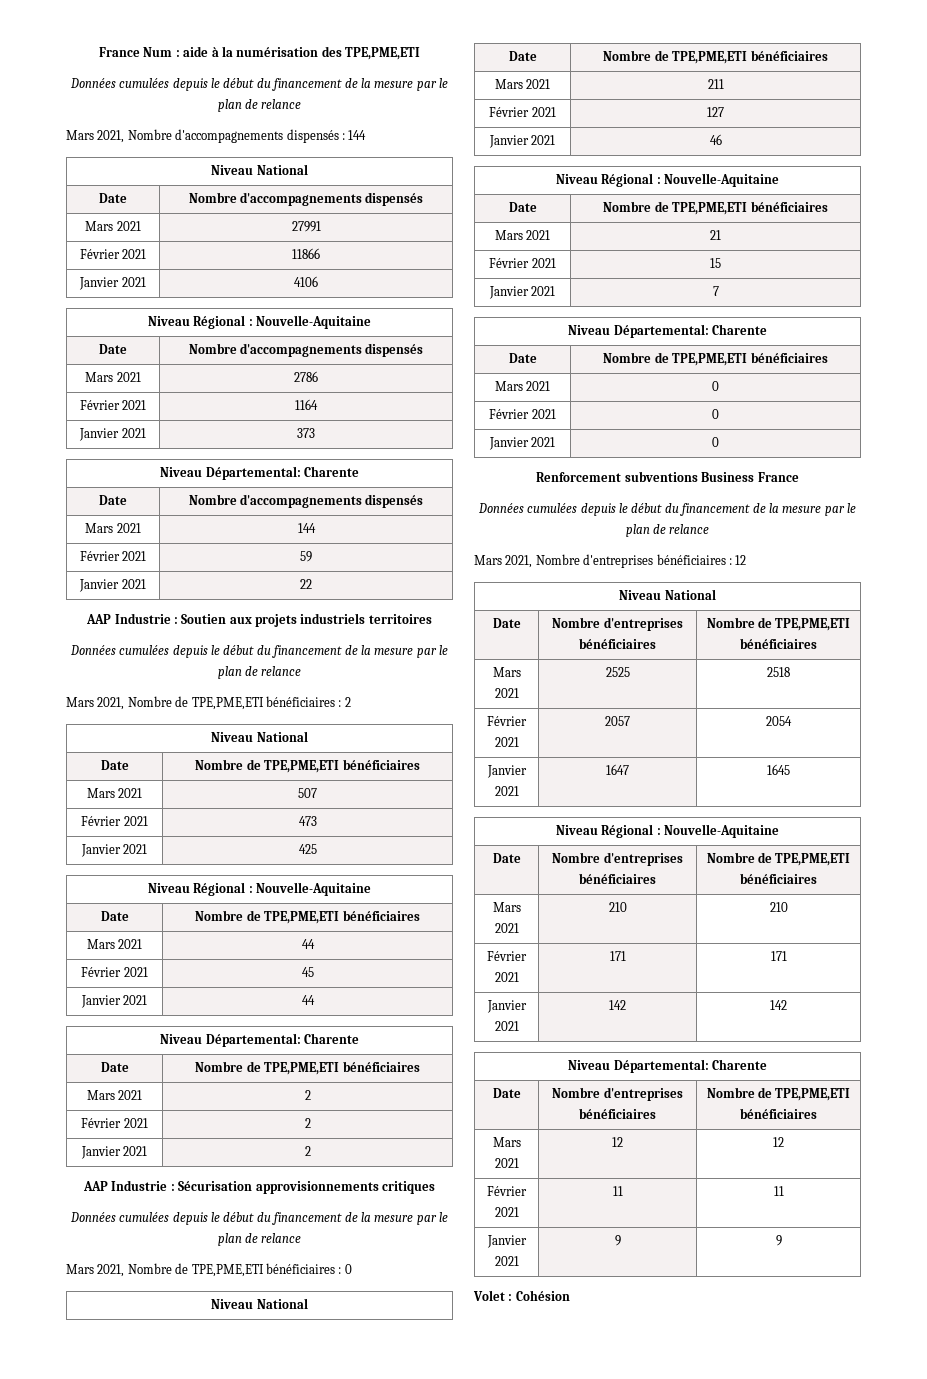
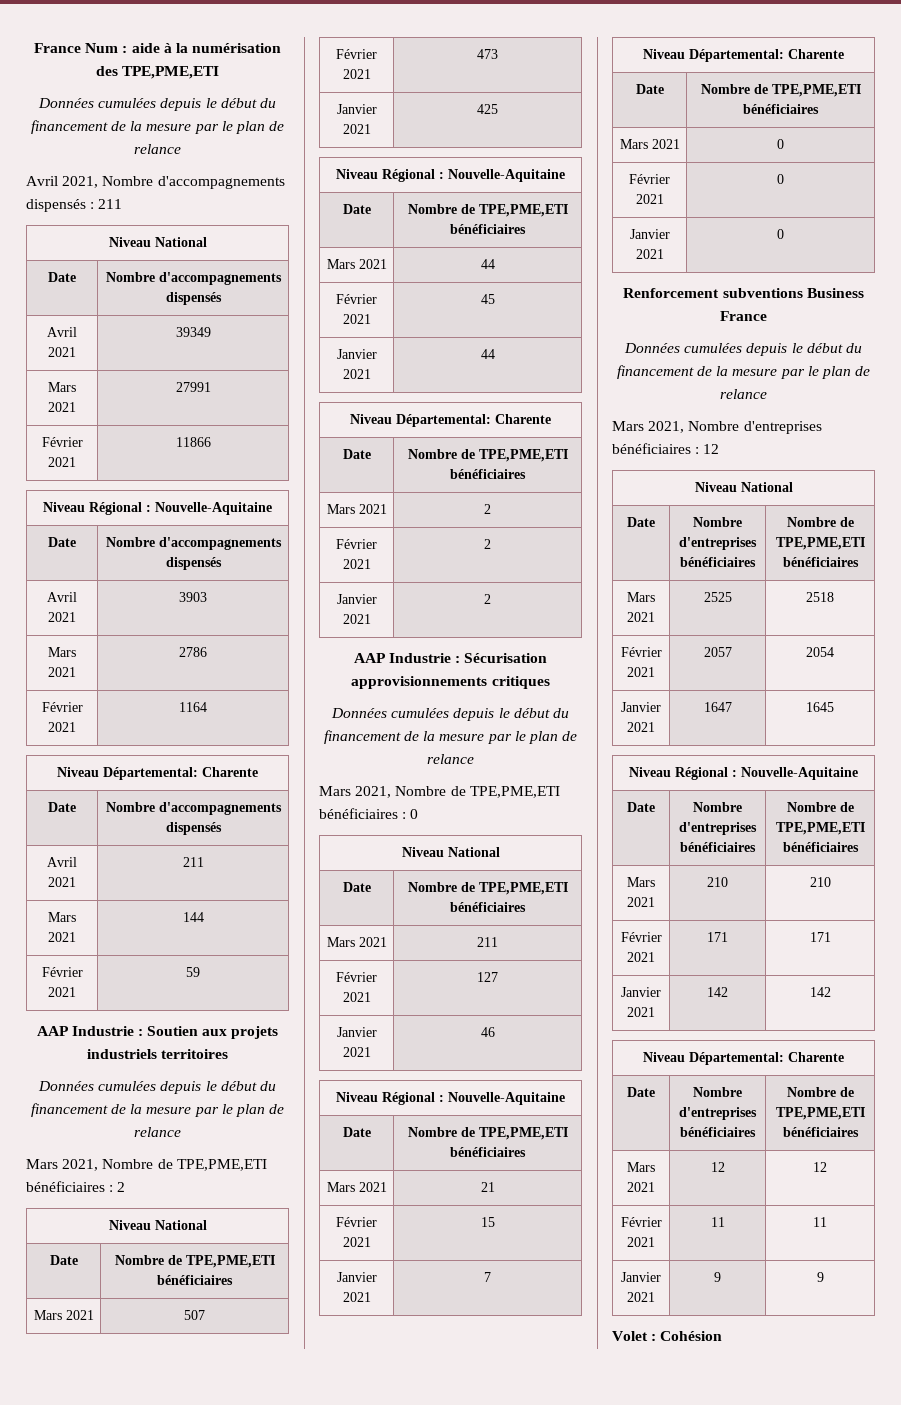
[66,130,94,140] Mars -> [26,176,58,186] Avril
[348,130,367,140] 144 -> [98,199,123,209] 211
(424, 199) none -> [47,327,77,337] [48,347,76,357] [175,327,211,337] // Avril 2021 | 39349
[79,277,146,290] [294,276,318,287] // Janvier 2021 | 4106 -> (211, 442) none
(424, 350) none -> [47,592,77,602] [48,612,76,622] [179,592,207,602] // Avril 2021 | 3903
[79,428,146,441] [297,428,315,438] // Janvier 2021 | 373 -> (207, 707) none
(424, 501) none -> [47,857,77,867] [48,877,76,887] [182,857,204,867] // Avril 2021 | 211
[79,579,146,592] [300,579,312,589] // Janvier 2021 | 22 -> (200, 972) none

